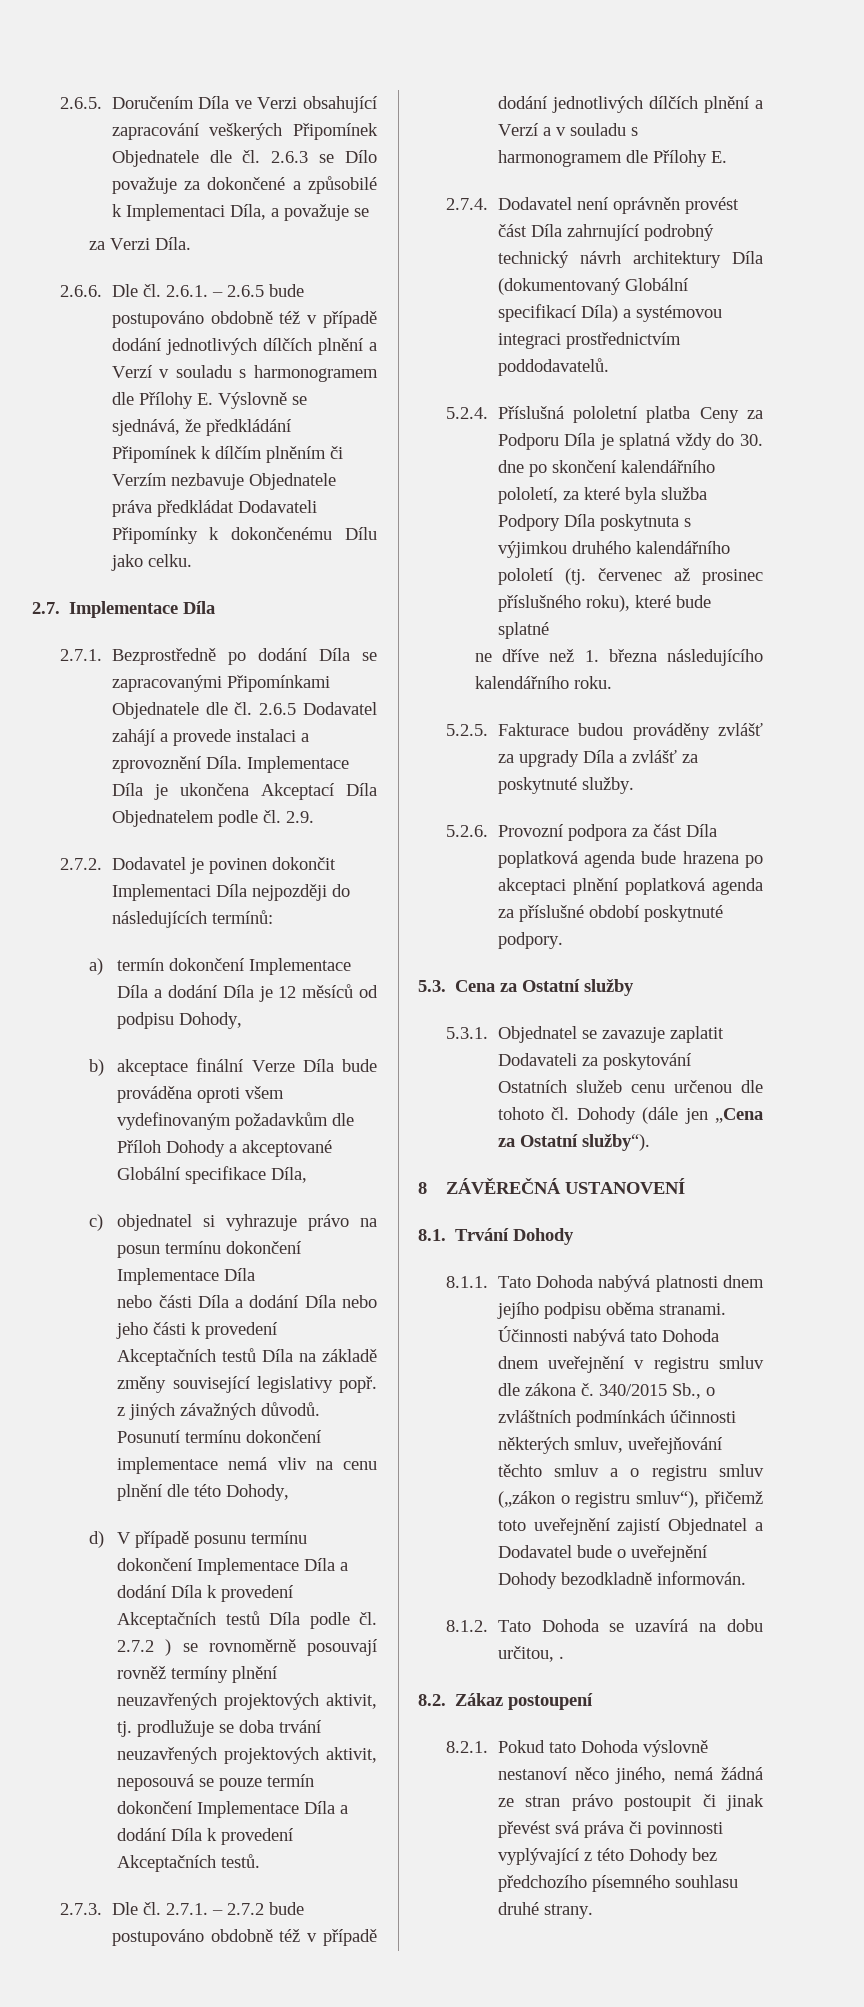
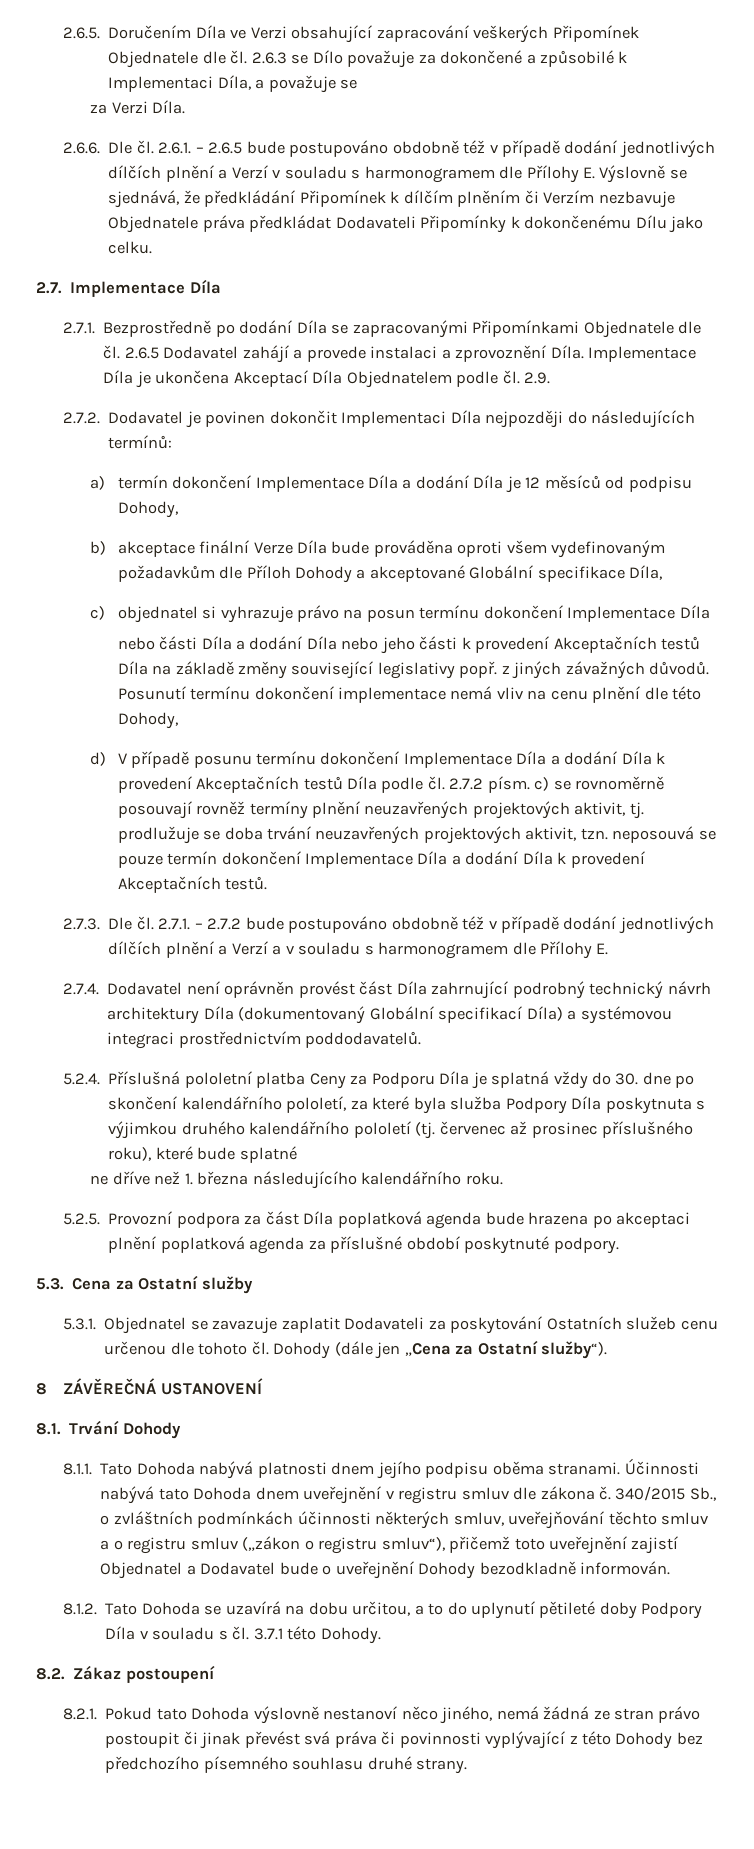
[165,1639,172,1656] ) -> [487,776,550,793] písm. c)
(377, 1755) none -> [580,828,608,840] tzn.
[497,723,763,740] [497,750,698,767] [497,777,634,794] [446,825,489,837] Fakturace budou prováděny zvlášť za upgrady Díla a zvlášť za poskytnuté služby. // 5.2.6. -> (101, 1219) none
[558,1656,564,1659] . -> [414,1601,703,1619] [105,1626,381,1644] a to do uplynutí pětileté doby Podpory Díla v souladu s čl. 3.7.1 této Dohody.

